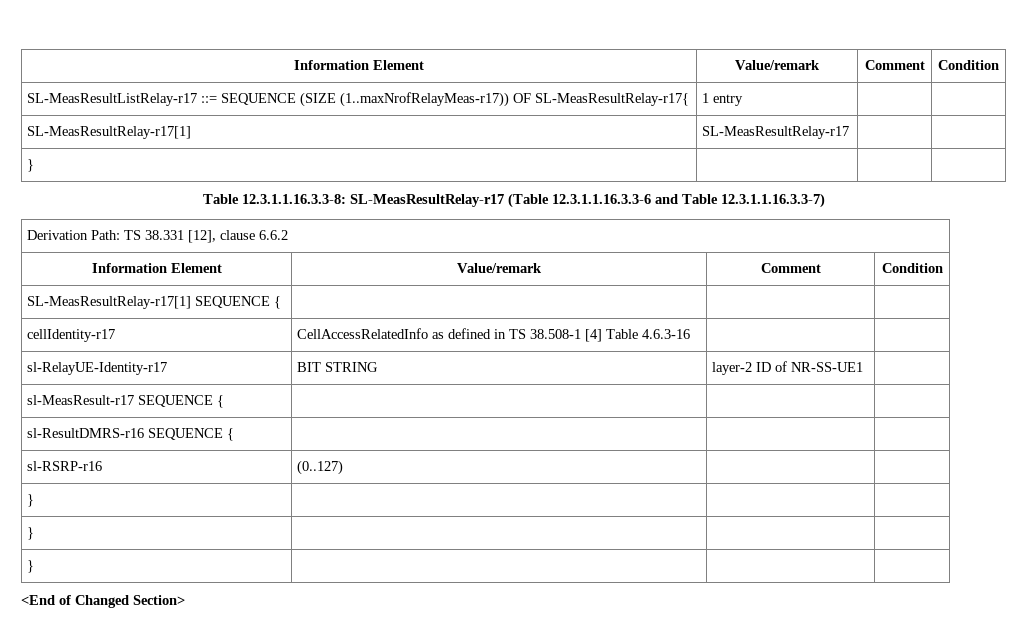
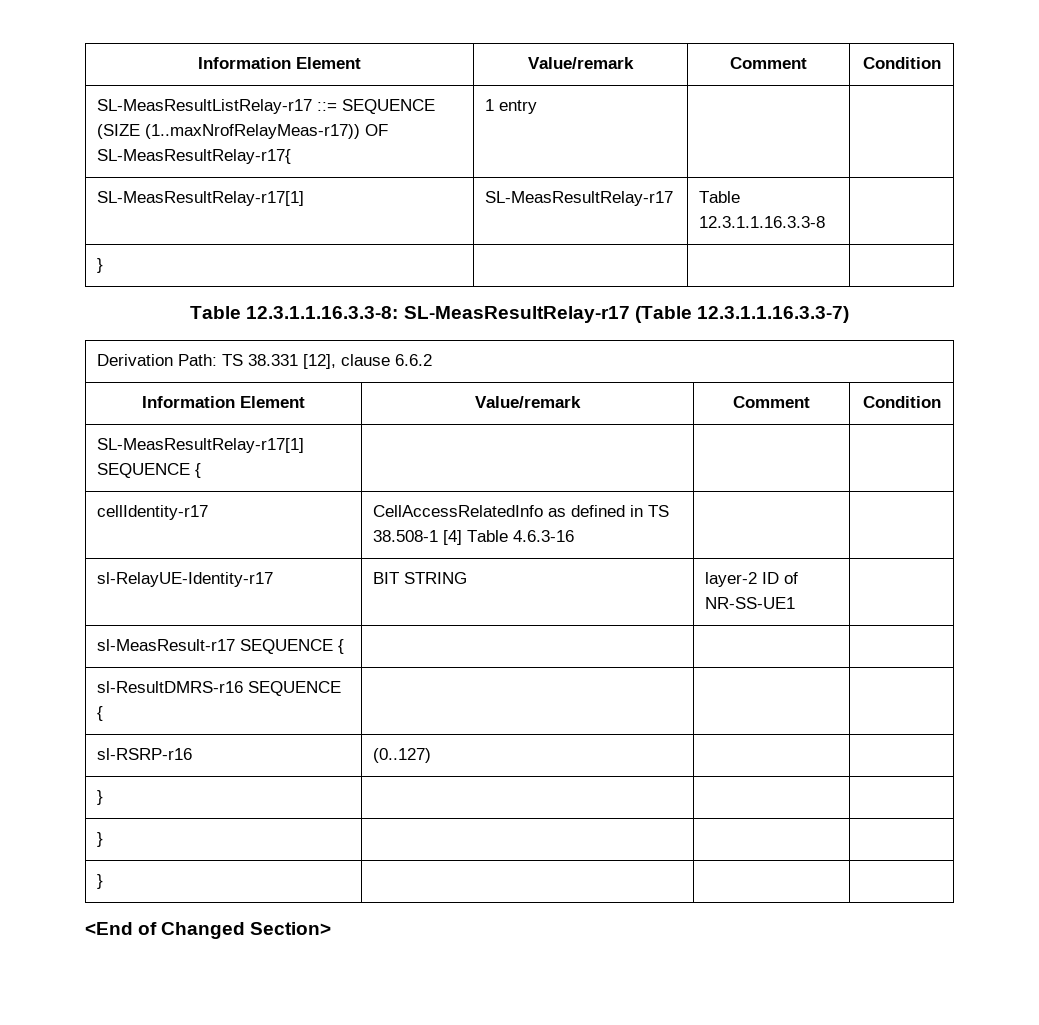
(850, 132) none -> [699,191,741,203] [699,216,826,228] Table 12.3.1.1.16.3.3-8
[552,194,718,204] 12.3.1.1.16.3.3-6 and Table -> (692, 314) none

